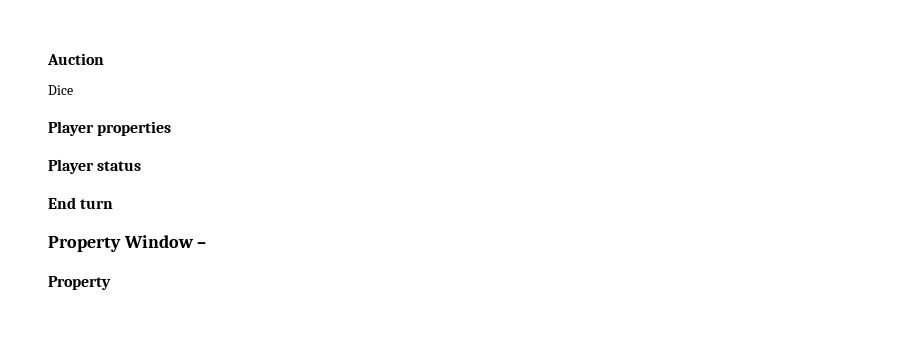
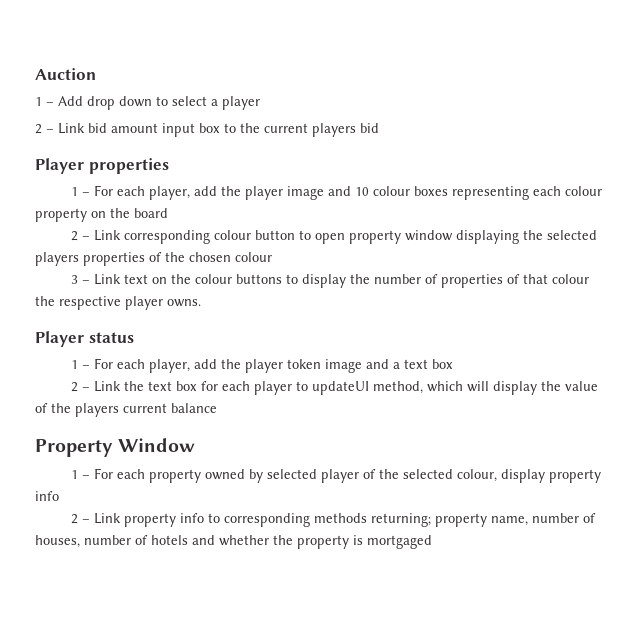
[48,85,73,95] [48,121,172,136] [48,159,142,174] [48,197,114,209] Dice // Player properties // Player status // End turn -> [35,96,260,110] [35,123,379,137] [35,158,169,174] [70,185,602,200] [35,208,168,222] [70,230,597,244] [35,252,272,266] [70,274,589,288] [35,296,201,310] [35,331,134,347] [70,358,453,373] [70,381,598,395] [35,403,217,417] 1 – Add drop down to select a player // 2 – Link bid amount input box to the current players bid // Player properties // 1 – For each player, add the player image and 10 colour boxes representing each colour property on the board // 2 – Link corresponding colour button to open property window displaying the selected players properties of the chosen colour // 3 – Link text on the colour buttons to display the number of properties of that colour the respective player owns. // Player status // 1 – For each player, add the player token image and a text box // 2 – Link the text box for each player to updateUI method, which will display the value of the players current balance
[197,242,207,248] [48,276,111,290] – // Property -> [70,468,601,483] [35,491,59,501] [70,513,596,527] [35,535,432,549] // 1 – For each property owned by selected player of the selected colour, display property info // 2 – Link property info to corresponding methods returning; property name, number of houses, number of hotels and whether the property is mortgaged

